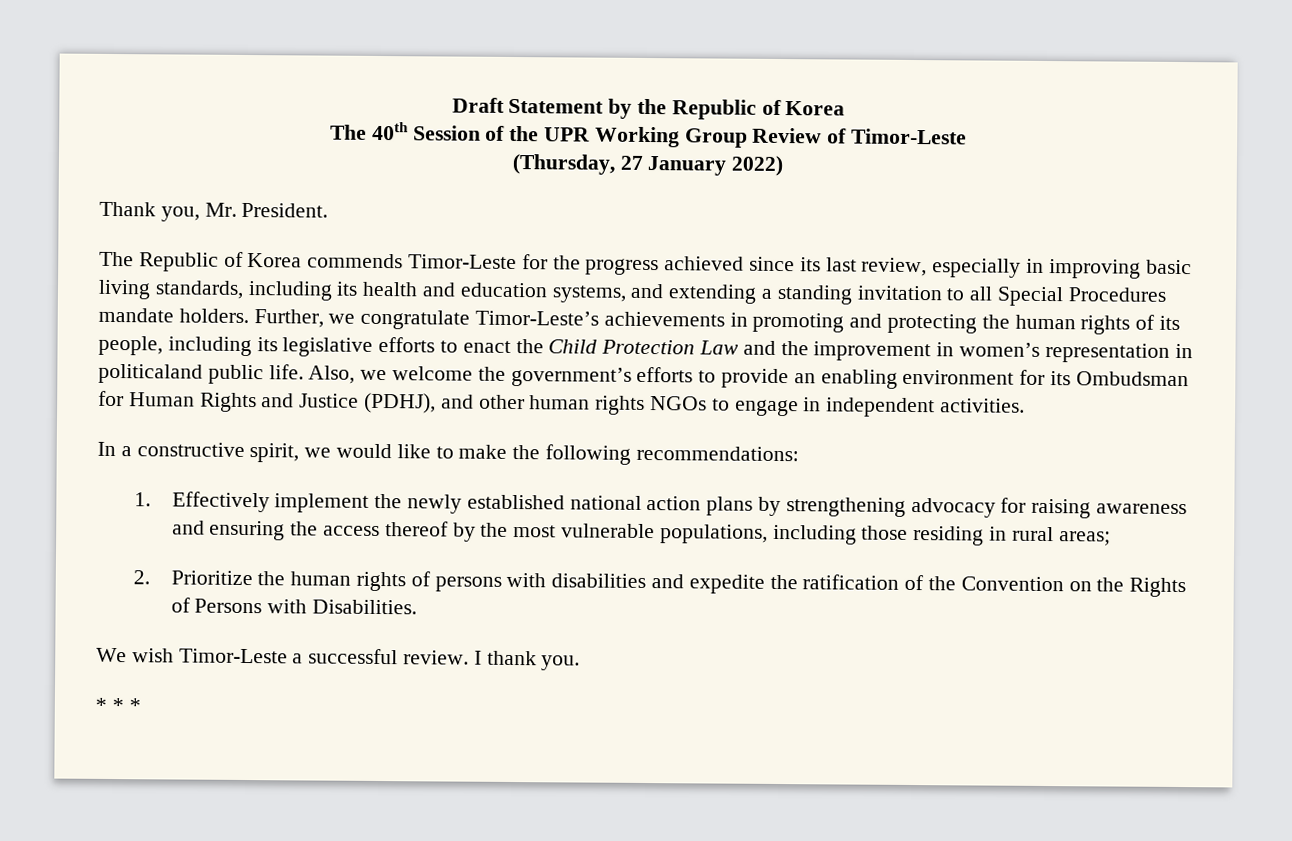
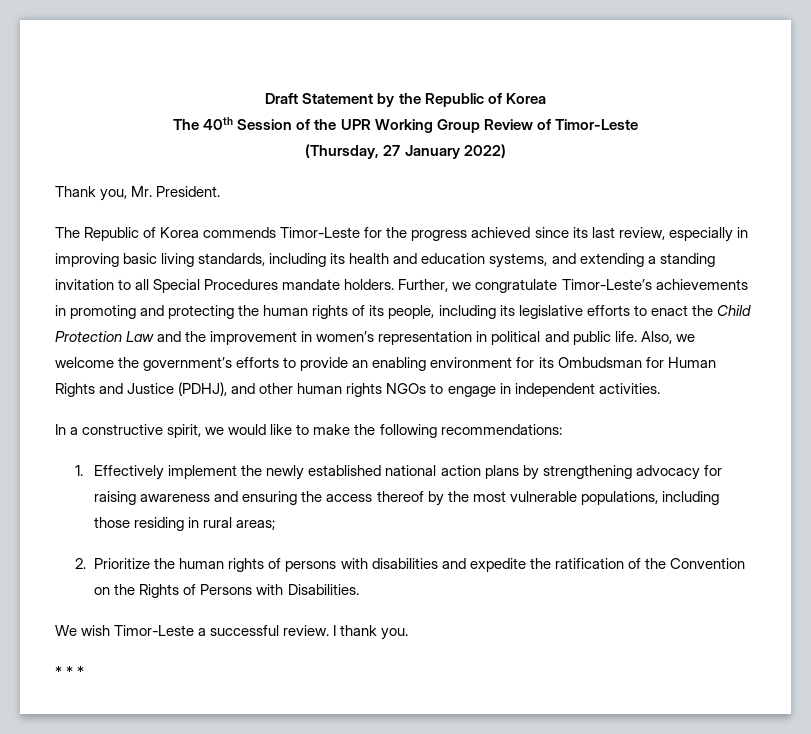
[98,363,203,384] politicaland -> [491,331,569,345] political and

